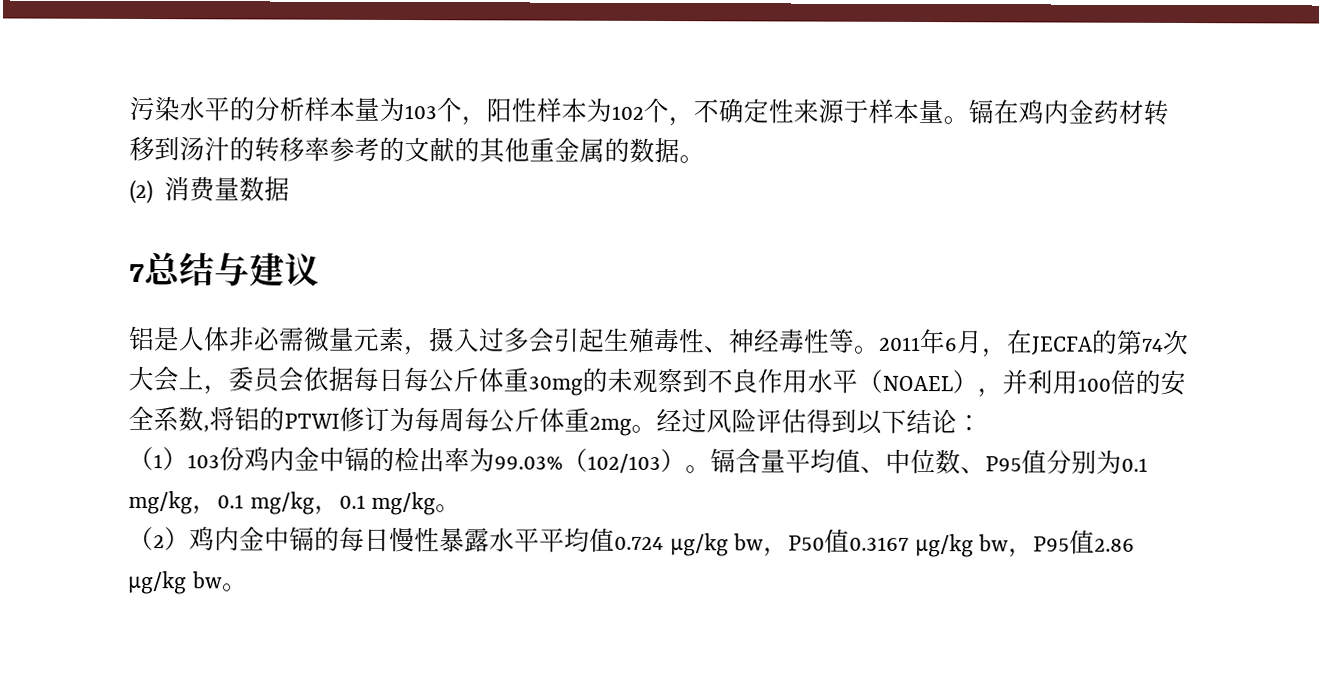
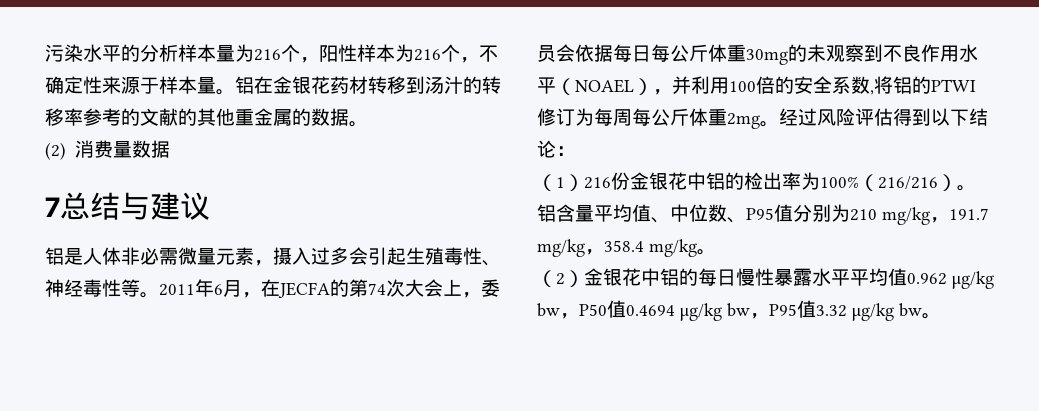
[404,105,437,120] 103 -> [254,49,281,61] 216
[611,105,644,120] 102 -> [414,49,441,61] 216
[968,99,1094,125] 镉在鸡内金 -> [235,76,330,94] 铝在金银花
[187,446,736,474] 103份鸡内金中镉的检出率为99.03%（102/103）。镉 -> [584,172,976,191] [537,204,556,222] 216份金银花中铝的检出率为100%（216/216）。铝
[1121,457,1148,472] [128,490,366,515] 0.1 mg/kg，0.1 mg/kg，0.1 -> [850,207,989,225] [537,239,644,257] 210 mg/kg，191.7 mg/kg，358.4
[189,526,315,552] 鸡内金中镉 -> [584,268,679,286] 金银花中铝
[614,536,664,551] 0.724 -> [907,273,947,285] 0.962
[849,536,910,551] 0.3167 -> [626,305,675,316] 0.4694
[1094,538,1136,552] 2.86 -> [816,305,847,317] 3.32

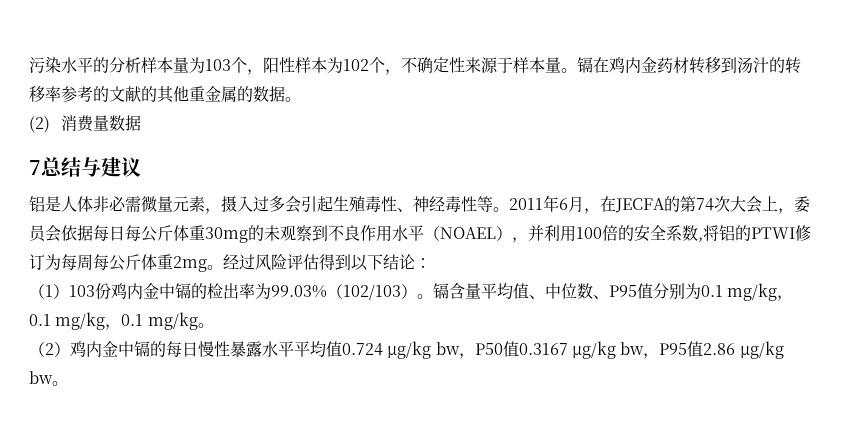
[254,49,281,61] 216 -> [205,59,231,71] 103
[414,49,441,61] 216 -> [343,59,369,71] 102
[235,76,330,94] 铝在金银花 -> [577,57,657,73] 镉在鸡内金
[584,172,976,191] [537,204,556,222] 216份金银花中铝的检出率为100%（216/216）。铝 -> [69,283,449,300] 103份鸡内金中镉的检出率为99.03%（102/103）。镉
[850,207,989,225] [537,239,644,257] 210 mg/kg，191.7 mg/kg，358.4 -> [701,283,794,301] [29,312,144,330] 0.1 mg/kg，0.1 mg/kg，0.1
[584,268,679,286] 金银花中铝 -> [70,341,150,357] 鸡内金中镉
[907,273,947,285] 0.962 -> [342,343,383,356] 0.724
[626,305,675,316] 0.4694 -> [518,343,568,355] 0.3167
[816,305,847,317] 3.32 -> [703,343,736,355] 2.86

